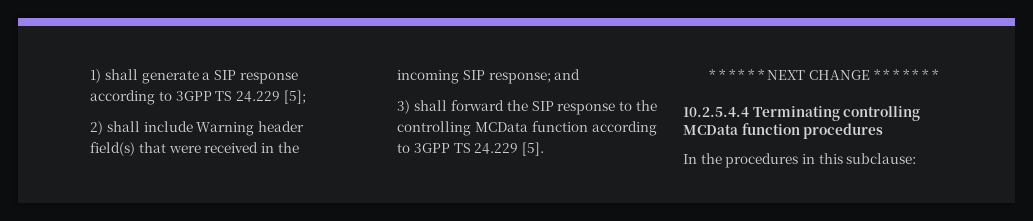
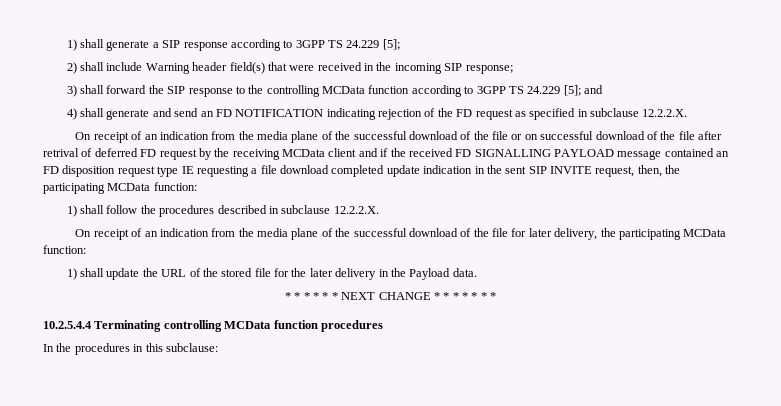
[554,69,581,80] and -> (513, 69) none
[521,142,544,156] [5]. -> [563,85,604,96] [66,108,688,120] [75,131,723,143] [43,148,730,160] [43,165,681,177] [43,182,197,194] [66,205,379,217] [75,228,727,240] [43,245,86,254] [66,268,477,280] [5]; and // 4) shall generate and send an FD NOTIFICATION indicating rejection of the FD request as specified in subclause 12.2.2.X. // On receipt of an indication from the media plane of the successful download of the file or on successful download of the file after retrival of deferred FD request by the receiving MCData client and if the received FD SIGNALLING PAYLOAD message contained an FD disposition request type IE requesting a file download completed update indication in the sent SIP INVITE request, then, the participating MCData function: // 1) shall follow the procedures described in subclause 12.2.2.X. // On receipt of an indication from the media plane of the successful download of the file for later delivery, the participating MCData function: // 1) shall update the URL of the stored file for the later delivery in the Payload data.

